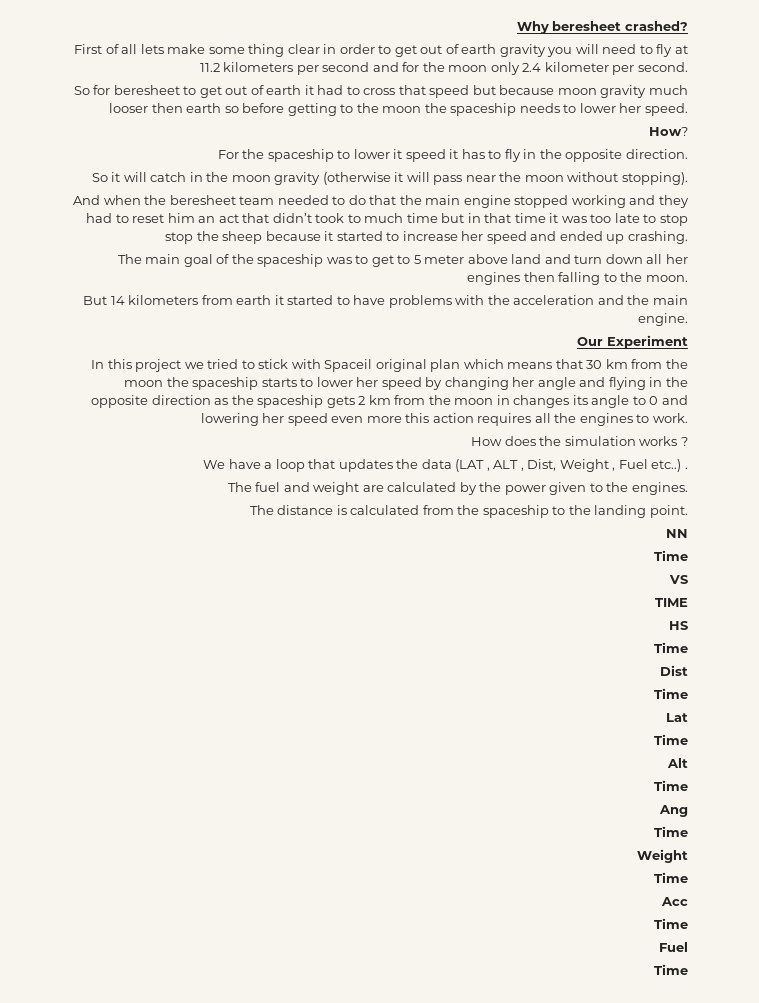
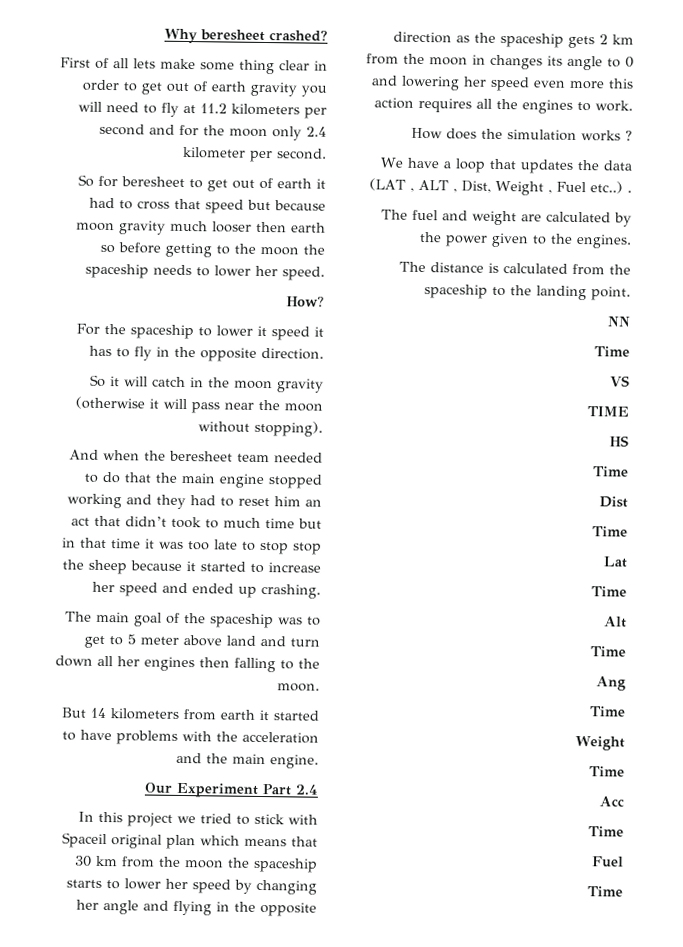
(688, 342) none -> [262,784,319,796] Part 2.4

